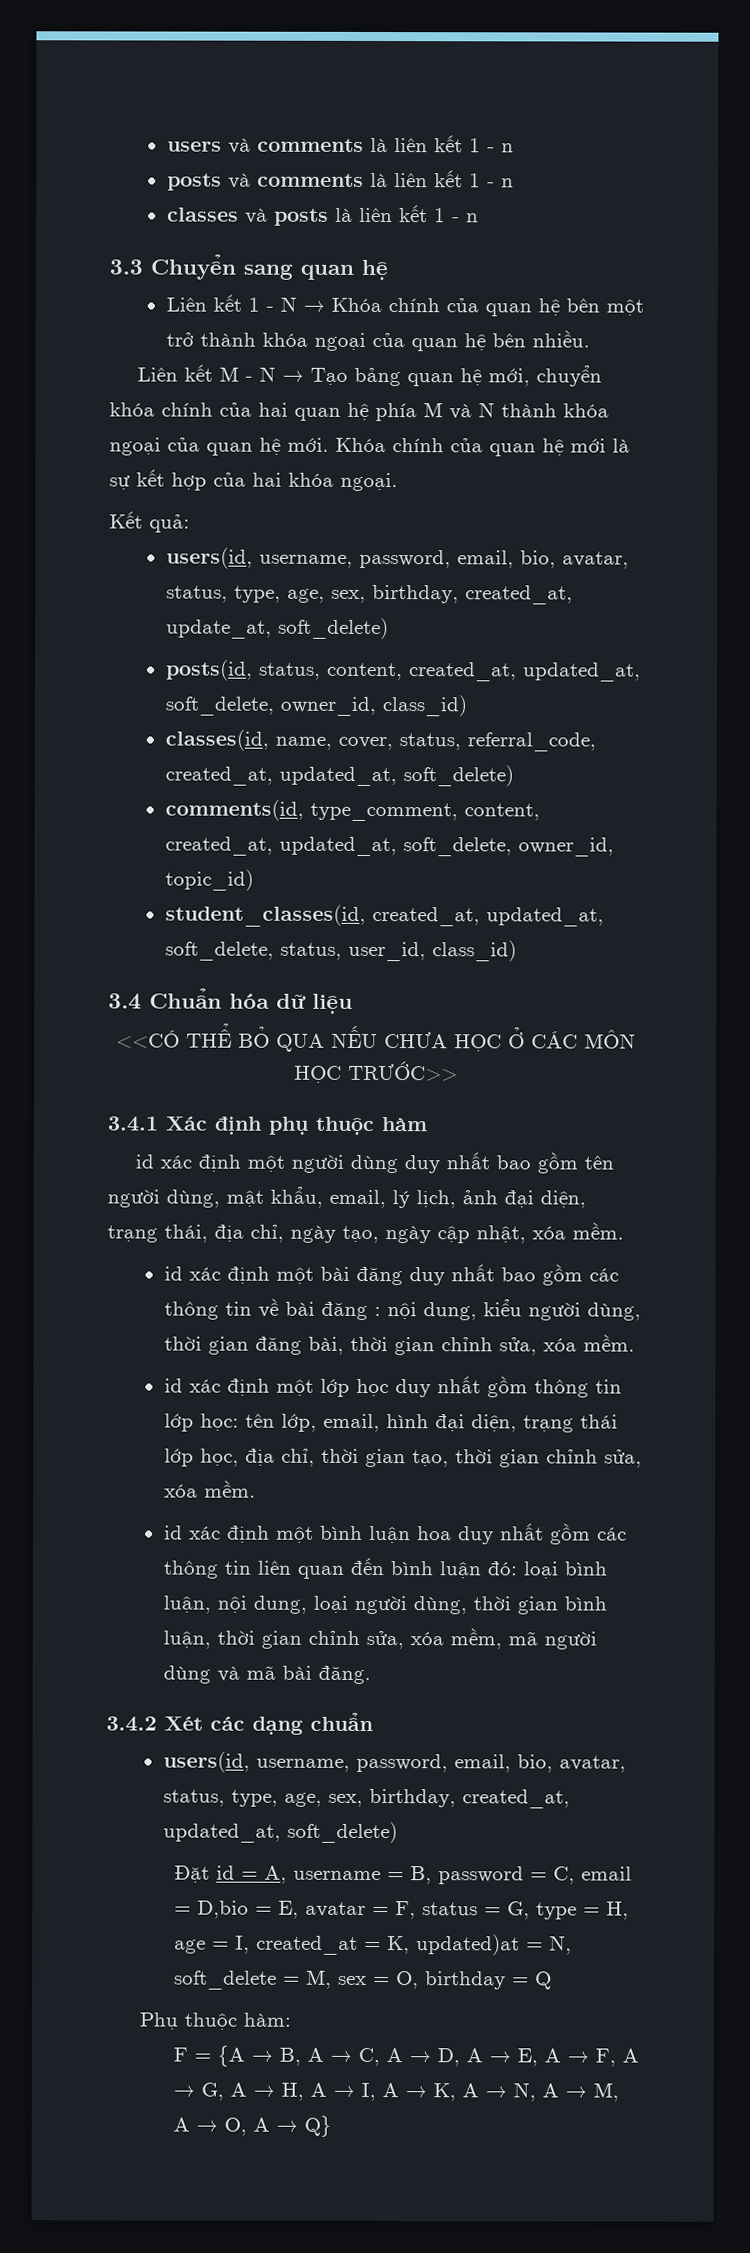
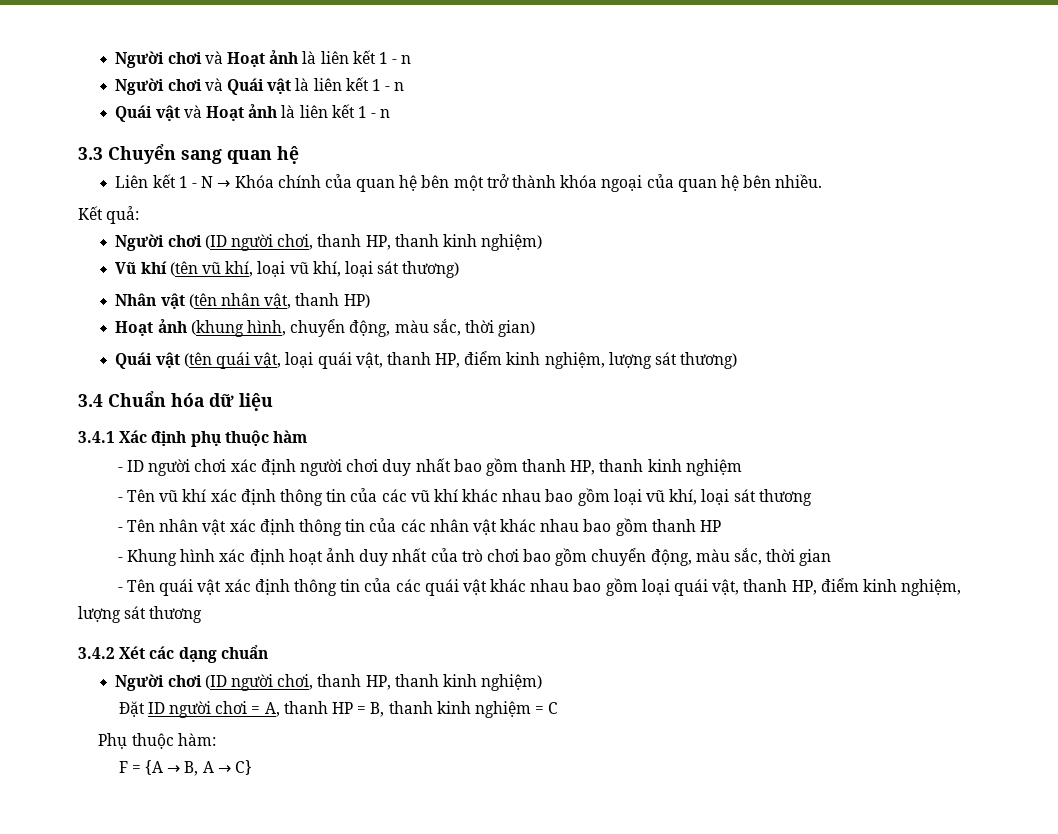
[166,135,514,154] [166,170,514,191] [166,207,329,226] users và comments là liên kết 1 - n // posts và comments là liên kết 1 - n // classes và posts -> [115,50,412,68] [115,77,405,95] [115,104,278,122] Người chơi và Hoạt ảnh là liên kết 1 - n // Người chơi và Quái vật là liên kết 1 - n // Quái vật và Hoạt ảnh
[137,364,603,387] [109,402,609,422] [109,437,630,457] [109,469,398,492] [109,511,190,533] [165,547,629,569] [165,584,573,605] [165,617,389,640] [165,659,641,682] [164,695,467,717] [164,729,596,752] [164,765,514,787] [164,799,540,822] [164,836,614,857] [164,869,254,891] [164,904,604,927] [164,940,517,962] Liên kết M - N → Tạo bảng quan hệ mới, chuyển khóa chính của hai quan hệ phía M và N thành khóa ngoại của quan hệ mới. Khóa chính của quan hệ mới là sự kết hợp của hai khóa ngoại. // Kết quả: // users(id, username, password, email, bio, avatar, status, type, age, sex, birthday, created_at, update_at, soft_delete) // posts(id, status, content, created_at, updated_at, soft_delete, owner_id, class_id) // classes(id, name, cover, status, referral_code, created_at, updated_at, soft_delete) // comments(id, type_comment, content, created_at, updated_at, soft_delete, owner_id, topic_id) // student_classes(id, created_at, updated_at, soft_delete, status, user_id, class_id) -> [78,206,140,224] [115,234,543,251] [115,261,460,278] [115,293,370,309] [115,319,536,337] [115,351,738,369] Kết quả: // Người chơi (ID người chơi, thanh HP, thanh kinh nghiệm) // Vũ khí (tên vũ khí, loại vũ khí, loại sát thương) // Nhân vật (tên nhân vật, thanh HP) // Hoạt ảnh (khung hình, chuyển động, màu sắc, thời gian) // Quái vật (tên quái vật, loại quái vật, thanh HP, điểm kinh nghiệm, lượng sát thương)
[115,1023,636,1052] [293,1060,458,1083] // <<CÓ THỂ BỎ QUA NẾU CHƯA HỌC Ở CÁC MÔN HỌC TRƯỚC>> -> (273, 402) none
[135,1152,615,1174] [107,1186,586,1209] [107,1222,624,1244] [163,1264,619,1286] [163,1298,641,1321] [163,1334,635,1356] [163,1376,622,1398] [163,1413,618,1433] [163,1448,642,1468] [163,1480,256,1498] [163,1523,627,1545] [162,1557,608,1579] [162,1595,607,1615] [162,1628,597,1650] [162,1665,371,1684] id xác định một người dùng duy nhất bao gồm tên người dùng, mật khẩu, email, lý lịch, ảnh đại diện, trạng thái, địa chỉ, ngày tạo, ngày cập nhật, xóa mềm. // id xác định một bài đăng duy nhất bao gồm các thông tin về bài đăng : nội dung, kiểu người dùng, thời gian đăng bài, thời gian chỉnh sửa, xóa mềm. // id xác định một lớp học duy nhất gồm thông tin lớp học: tên lớp, email, hình đại diện, trạng thái lớp học, địa chỉ, thời gian tạo, thời gian chỉnh sửa, xóa mềm. // id xác định một bình luận hoa duy nhất gồm các thông tin liên quan đến bình luận đó: loại bình luận, nội dung, loại người dùng, thời gian bình luận, thời gian chỉnh sửa, xóa mềm, mã người dùng và mã bài đăng. -> [117,458,742,476] [117,488,812,506] [117,518,722,536] [117,548,832,566] [117,578,962,596] [78,606,203,623] - ID người chơi xác định người chơi duy nhất bao gồm thanh HP, thanh kinh nghiệm // - Tên vũ khí xác định thông tin của các vũ khí khác nhau bao gồm loại vũ khí, loại sát thương // - Tên nhân vật xác định thông tin của các nhân vật khác nhau bao gồm thanh HP // - Khung hình xác định hoạt ảnh duy nhất của trò chơi bao gồm chuyển động, màu sắc, thời gian // - Tên quái vật xác định thông tin của các quái vật khác nhau bao gồm loại quái vật, thanh HP, điểm kinh nghiệm, lượng sát thương
[162,1751,626,1773] [162,1788,570,1809] [162,1821,398,1844] [174,1865,633,1885] [174,1900,630,1920] [174,1934,573,1956] [174,1969,553,1990] users(id, username, password, email, bio, avatar, status, type, age, sex, birthday, created_at, updated_at, soft_delete) // Đặt id = A, username = B, password = C, email = D,bio = E, avatar = F, status = G, type = H, age = I, created_at = K, updated)at = N, soft_delete = M, sex = O, birthday = Q -> [115,674,543,691] [118,701,559,718] Người chơi (ID người chơi, thanh HP, thanh kinh nghiệm) // Đặt ID người chơi = A, thanh HP = B, thanh kinh nghiệm = C
[358,2047,640,2067] [173,2082,620,2102] [173,2115,333,2137] C, A → D, A → E, A → F, A → G, A → H, A → I, A → K, A → N, A → M, A → O, A → Q} -> [235,760,253,775] C}

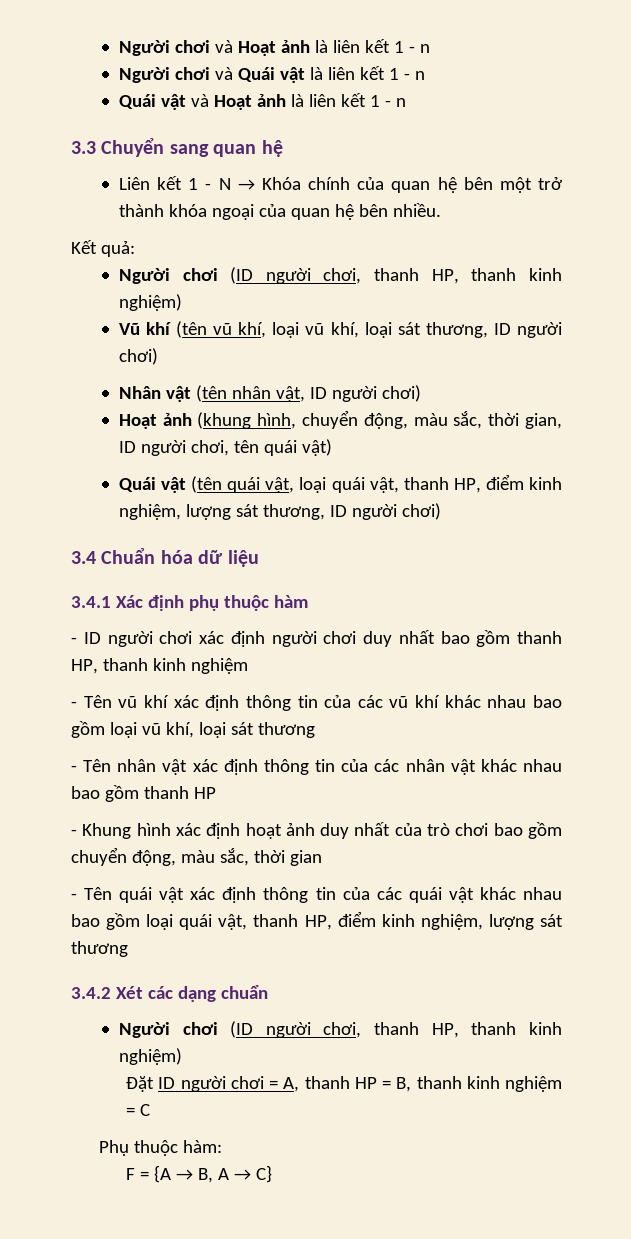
[402,261,460,278] thương) -> [425,322,562,338] [118,348,158,365] thương, ID người chơi)
[295,293,370,308] thanh HP) -> [309,385,421,402] ID người chơi)
[498,320,536,337] gian) -> [525,413,563,429] [118,439,332,456] gian, ID người chơi, tên quái vật)
[680,352,738,369] thương) -> [262,503,441,520] thương, ID người chơi)

